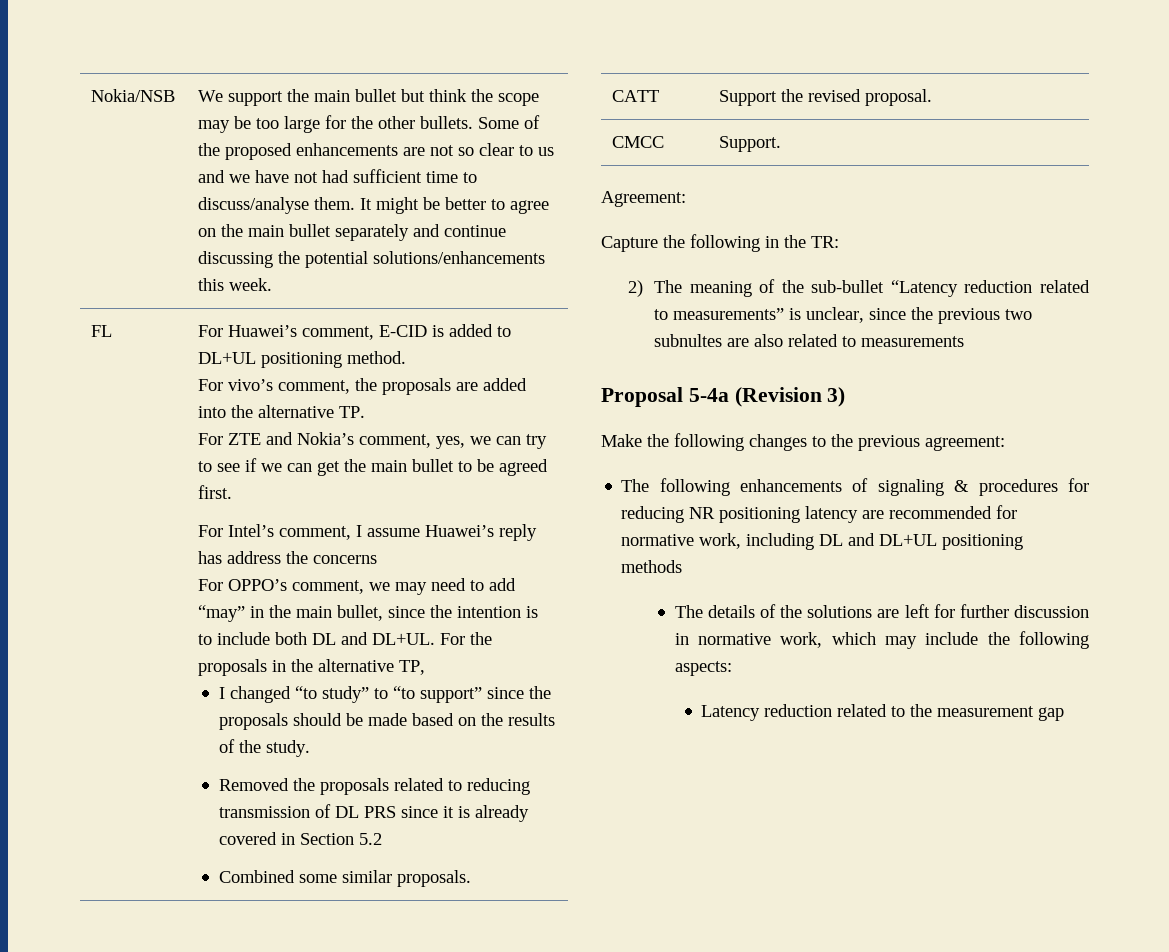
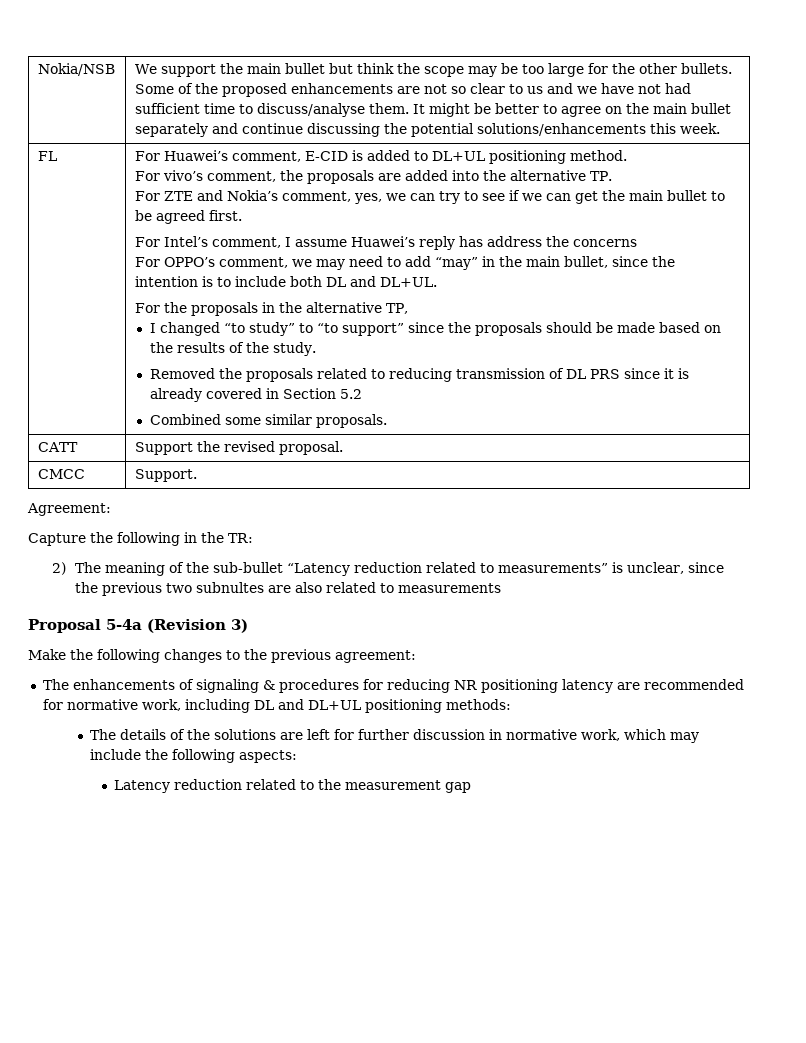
(436, 639) none -> (437, 282) //
[659,478,730,496] following -> (69, 684) none
[621,560,683,573] methods -> [445,699,511,710] methods:

